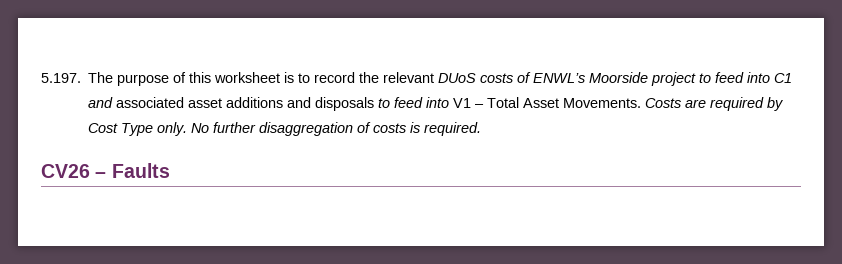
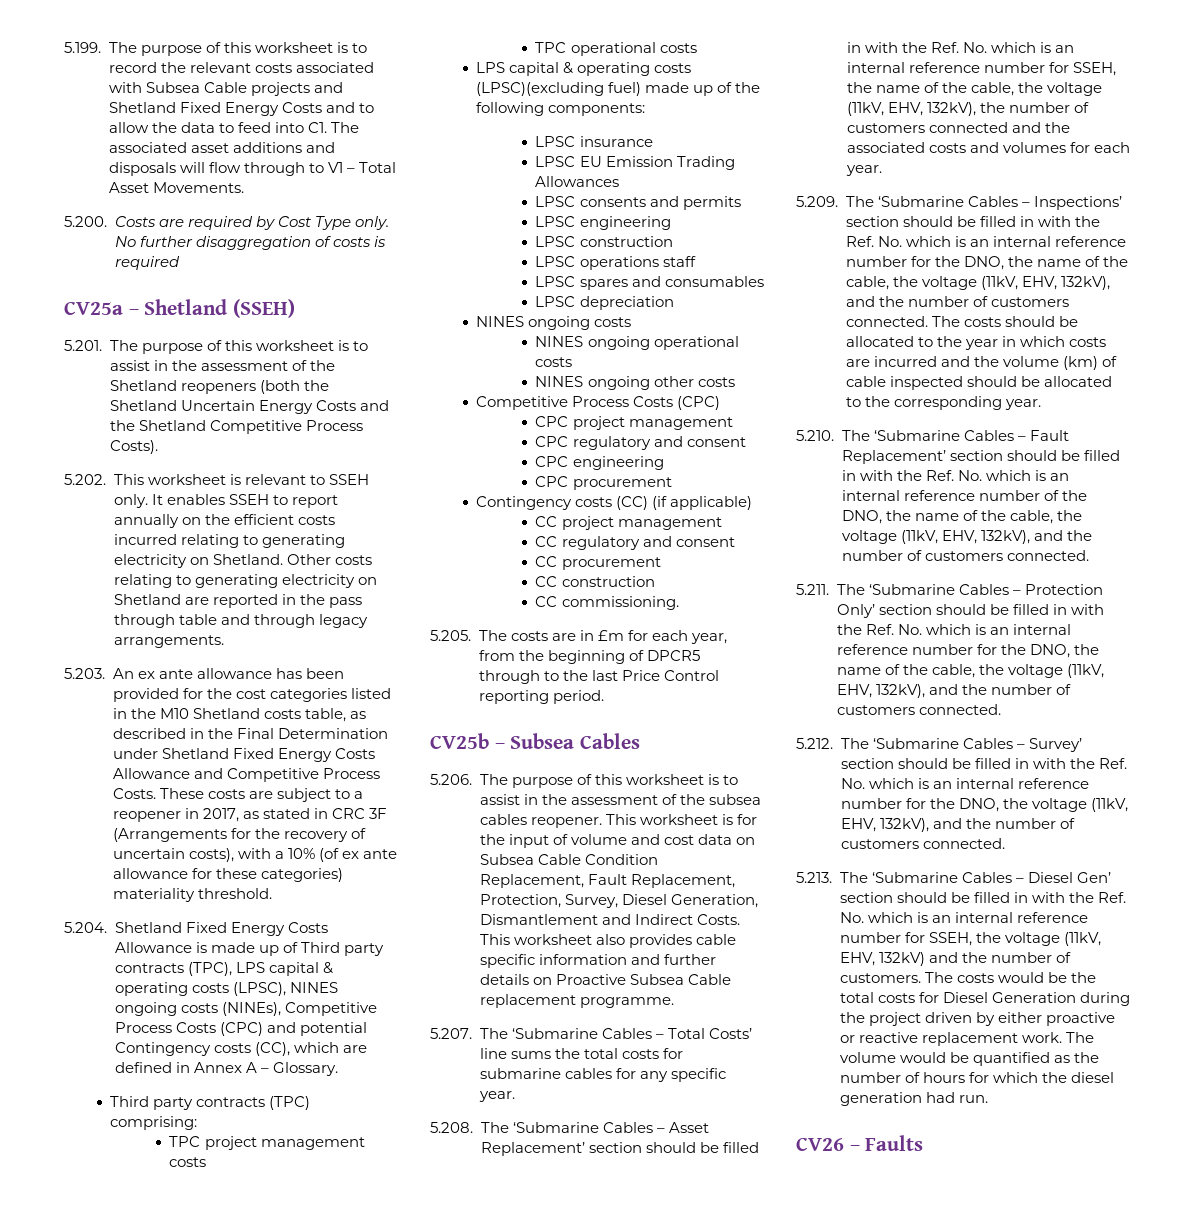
[41,73,81,83] 5.197. -> [64,42,101,53] 5.199.
[438,72,793,86] [88,97,114,108] DUoS costs of ENWL’s Moorside project to feed into C1 and -> [254,62,374,73] [108,82,343,96] [108,102,374,116] [108,122,359,133] costs associated with Subsea Cable projects and Shetland Fixed Energy Costs and to allow the data to feed into C1. The
[378,97,450,108] to feed into -> [179,162,324,176] will flow through to
(642, 103) none -> [64,216,107,227] // 5.200.
[424,122,482,136] required. -> [114,256,180,270] [64,299,296,318] [64,340,368,354] [109,360,335,371] [109,380,329,394] [109,400,389,414] [109,420,363,434] [109,440,158,454] [64,474,369,485] [113,494,338,508] [113,514,335,528] [113,534,345,548] [113,554,372,568] [113,574,377,588] [113,594,362,608] [113,614,368,628] [113,635,224,648] [64,668,344,679] [112,688,391,702] [112,708,366,722] [112,728,388,739] [112,748,375,762] [112,768,380,782] [112,788,363,802] [112,808,387,822] [112,828,366,842] [112,848,397,862] [112,868,343,882] [112,888,272,902] [64,922,328,936] [114,942,384,956] [114,962,333,976] [114,982,338,996] [114,1002,377,1016] [114,1022,367,1036] [114,1042,367,1056] [114,1062,338,1076] [110,1096,311,1110] [110,1116,198,1130] [169,1136,365,1150] [169,1157,207,1167] [535,42,697,56] [476,62,692,76] [476,82,761,96] [476,102,646,116] [535,136,653,147] [535,156,735,170] [535,176,620,187] [535,196,741,210] [535,216,671,230] [535,236,673,247] [535,256,696,270] [535,276,764,290] [535,296,674,310] [476,316,632,330] [535,336,739,350] [535,357,573,367] [535,376,735,390] [476,396,721,410] [535,416,733,430] [535,436,746,450] [535,456,664,470] [535,476,672,490] [476,496,753,510] [535,516,722,530] [535,536,735,550] [535,556,661,570] [535,576,655,587] [535,596,679,610] [430,630,727,644] [478,650,700,664] [478,670,719,684] [478,690,604,704] [430,733,641,749] [430,774,738,788] [479,794,761,805] [479,814,757,828] [479,834,755,848] [479,854,658,865] [479,874,735,888] [479,894,758,908] [479,914,740,925] [479,934,736,948] [479,954,716,968] [479,974,731,985] [479,994,674,1008] [430,1028,752,1039] [479,1048,683,1059] [479,1068,726,1082] [478,1091,515,1102] [430,1122,709,1133] [480,1142,759,1156] [846,42,1074,53] [846,62,1116,76] [846,82,1102,96] [846,102,1089,116] [846,122,1070,133] [846,142,1130,153] [845,165,882,176] [796,196,1122,210] [845,216,1100,227] [845,236,1126,247] [845,256,1128,270] [845,276,1110,290] [845,296,1069,307] [845,316,1078,327] [845,336,1106,350] [845,356,1117,370] [845,376,1112,390] [845,396,1041,410] [796,430,1069,441] [841,450,1120,464] [841,470,1069,481] [841,490,1087,501] [841,510,1082,524] [841,530,1092,544] [841,550,1089,561] [796,584,1103,595] [836,604,1104,618] [836,624,1071,635] [836,644,1099,658] [836,664,1104,678] [836,684,1071,698] [836,704,1001,715] [796,738,1082,752] [840,758,1127,769] [840,778,1089,789] [840,798,1128,812] [840,818,1075,832] [840,838,1005,849] [796,872,1111,883] [839,892,1126,903] [839,912,1088,923] [839,932,1101,946] [839,952,1071,966] [839,972,1096,983] [839,992,1130,1006] [839,1012,1115,1026] [839,1032,1094,1046] [839,1052,1099,1066] [839,1072,1114,1083] [839,1092,988,1106] required // CV25a – Shetland (SSEH) // 5.201. The purpose of this worksheet is to assist in the assessment of the Shetland reopeners (both the Shetland Uncertain Energy Costs and the Shetland Competitive Process Costs). // 5.202. This worksheet is relevant to SSEH only. It enables SSEH to report annually on the efficient costs incurred relating to generating electricity on Shetland. Other costs relating to generating electricity on Shetland are reported in the pass through table and through legacy arrangements. // 5.203. An ex ante allowance has been provided for the cost categories listed in the M10 Shetland costs table, as described in the Final Determination under Shetland Fixed Energy Costs Allowance and Competitive Process Costs. These costs are subject to a reopener in 2017, as stated in CRC 3F (Arrangements for the recovery of uncertain costs), with a 10% (of ex ante allowance for these categories) materiality threshold. // 5.204. Shetland Fixed Energy Costs Allowance is made up of Third party contracts (TPC), LPS capital & operating costs (LPSC), NINES ongoing costs (NINEs), Competitive Process Costs (CPC) and potential Contingency costs (CC), which are defined in Annex A – Glossary. // Third party contracts (TPC) comprising: // TPC project management costs // TPC operational costs // LPS capital & operating costs (LPSC)(excluding fuel) made up of the following components: // LPSC insurance // LPSC EU Emission Trading Allowances // LPSC consents and permits // LPSC engineering // LPSC construction // LPSC operations staff // LPSC spares and consumables // LPSC depreciation // NINES ongoing costs // NINES ongoing operational costs // NINES ongoing other costs // Competitive Process Costs (CPC) // CPC project management // CPC regulatory and consent // CPC engineering // CPC procurement // Contingency costs (CC) (if applicable) // CC project management // CC regulatory and consent // CC procurement // CC construction // CC commissioning. // 5.205. The costs are in £m for each year, from the beginning of DPCR5 through to the last Price Control reporting period. // CV25b – Subsea Cables // 5.206. The purpose of this worksheet is to assist in the assessment of the subsea cables reopener. This worksheet is for the input of volume and cost data on Subsea Cable Condition Replacement, Fault Replacement, Protection, Survey, Diesel Generation, Dismantlement and Indirect Costs. This worksheet also provides cable specific information and further details on Proactive Subsea Cable replacement programme. // 5.207. The ‘Submarine Cables – Total Costs’ line sums the total costs for submarine cables for any specific year. // 5.208. The ‘Submarine Cables – Asset Replacement’ section should be filled in with the Ref. No. which is an internal reference number for SSEH, the name of the cable, the voltage (11kV, EHV, 132kV), the number of customers connected and the associated costs and volumes for each year. // 5.209. The ‘Submarine Cables – Inspections’ section should be filled in with the Ref. No. which is an internal reference number for the DNO, the name of the cable, the voltage (11kV, EHV, 132kV), and the number of customers connected. The costs should be allocated to the year in which costs are incurred and the volume (km) of cable inspected should be allocated to the corresponding year. // 5.210. The ‘Submarine Cables – Fault Replacement’ section should be filled in with the Ref. No. which is an internal reference number of the DNO, the name of the cable, the voltage (11kV, EHV, 132kV), and the number of customers connected. // 5.211. The ‘Submarine Cables – Protection Only’ section should be filled in with the Ref. No. which is an internal reference number for the DNO, the name of the cable, the voltage (11kV, EHV, 132kV), and the number of customers connected. // 5.212. The ‘Submarine Cables – Survey’ section should be filled in with the Ref. No. which is an internal reference number for the DNO, the voltage (11kV, EHV, 132kV), and the number of customers connected. // 5.213. The ‘Submarine Cables – Diesel Gen’ section should be filled in with the Ref. No. which is an internal reference number for SSEH, the voltage (11kV, EHV, 132kV) and the number of customers. The costs would be the total costs for Diesel Generation during the project driven by either proactive or reactive replacement work. The volume would be quantified as the number of hours for which the diesel generation had run.

